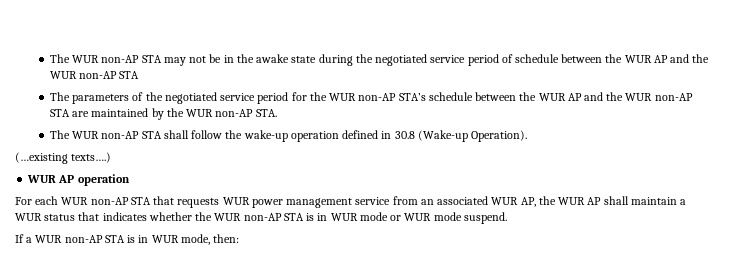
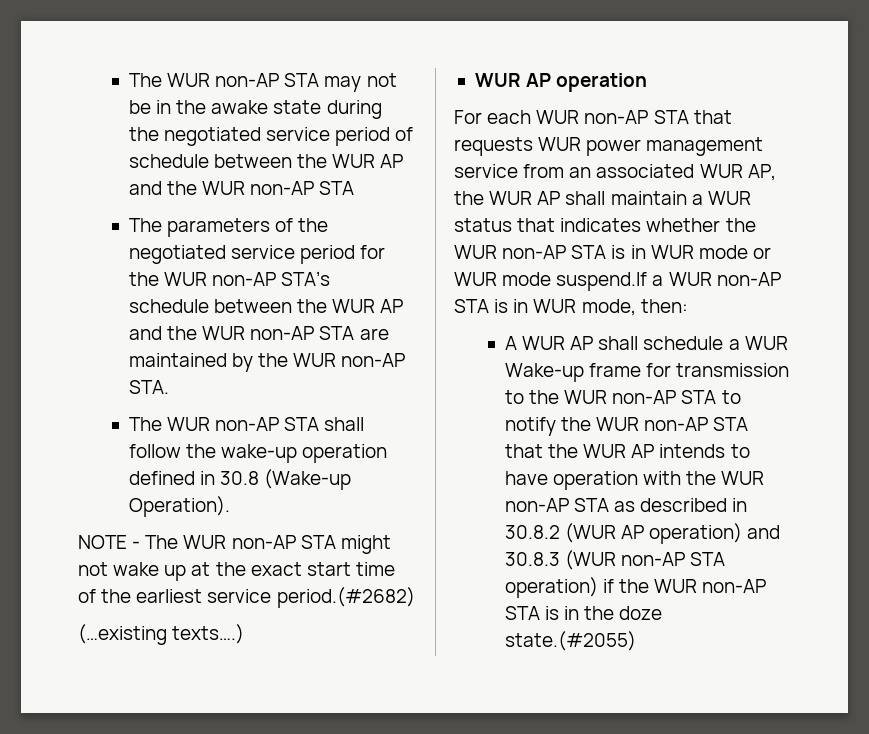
(528, 136) none -> [78,535,391,554] [78,562,395,581] [78,587,415,608] // NOTE - The WUR non-AP STA might not wake up at the exact start time of the earliest service period.(#2682)
[463,212,507,224] [15,234,24,243] suspend. // If -> [556,272,648,291] suspend.If
(240, 238) none -> [504,336,788,350] [504,363,790,382] [504,390,741,404] [504,417,749,436] [504,444,750,458] [504,471,765,490] [504,498,748,512] [504,523,781,544] [504,550,726,570] [504,577,767,598] [504,606,663,620] [504,631,636,651] // A WUR AP shall schedule a WUR Wake-up frame for transmission to the WUR non-AP STA to notify the WUR non-AP STA that the WUR AP intends to have operation with the WUR non-AP STA as described in 30.8.2 (WUR AP operation) and 30.8.3 (WUR non-AP STA operation) if the WUR non-AP STA is in the doze state.(#2055)

